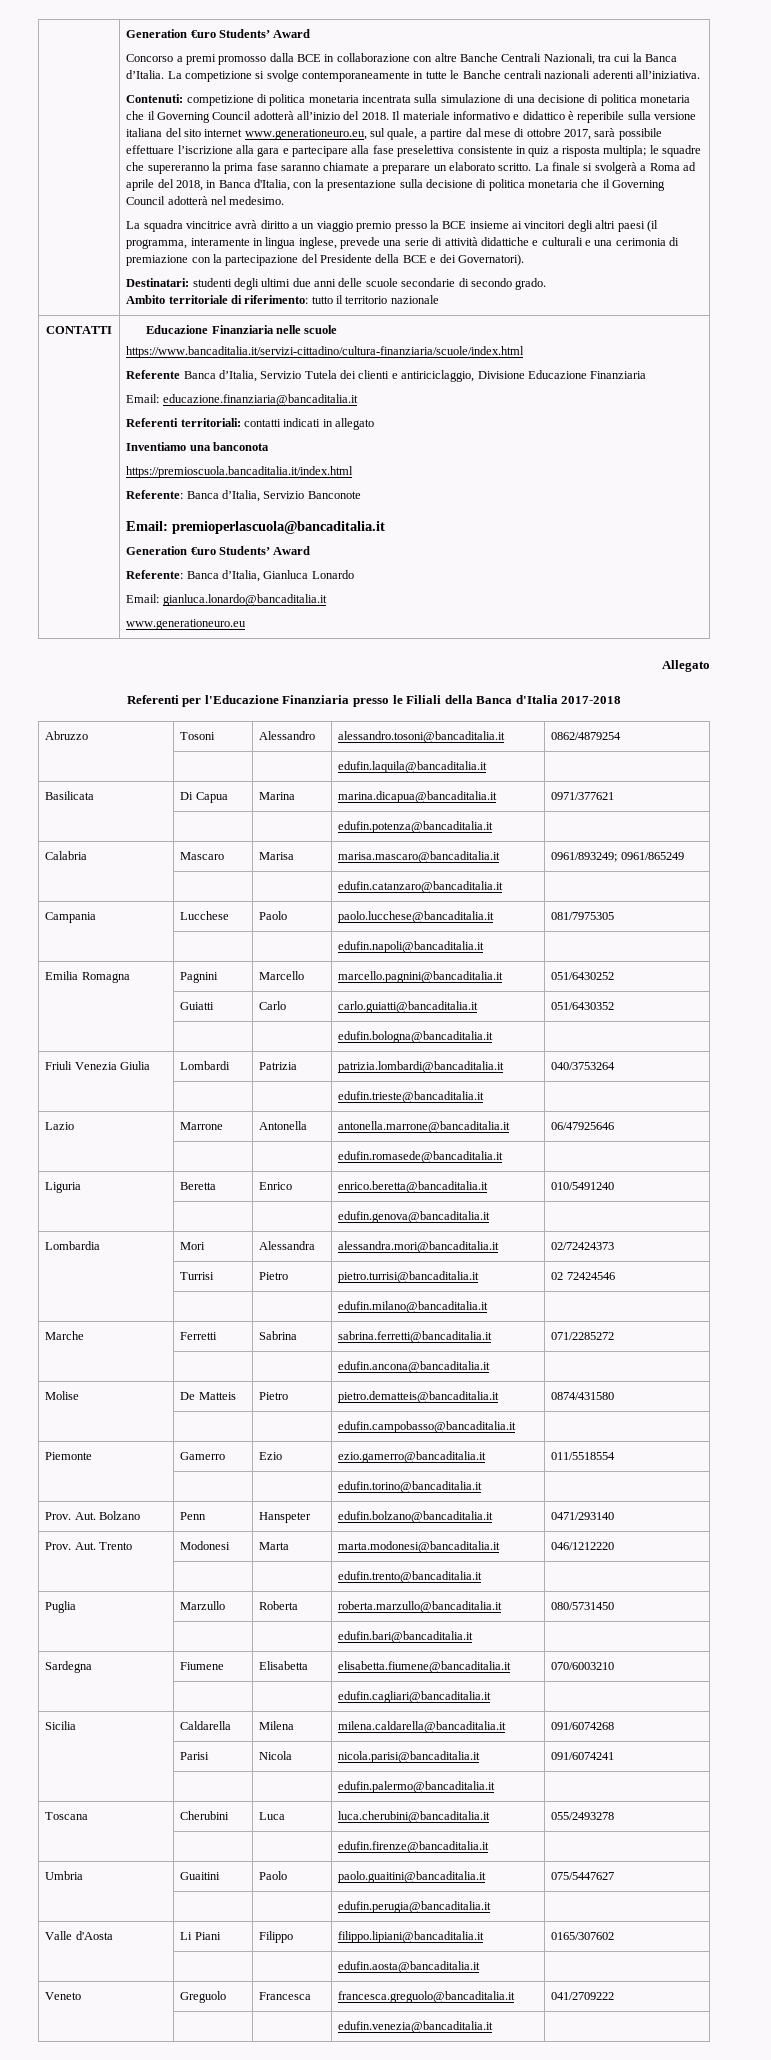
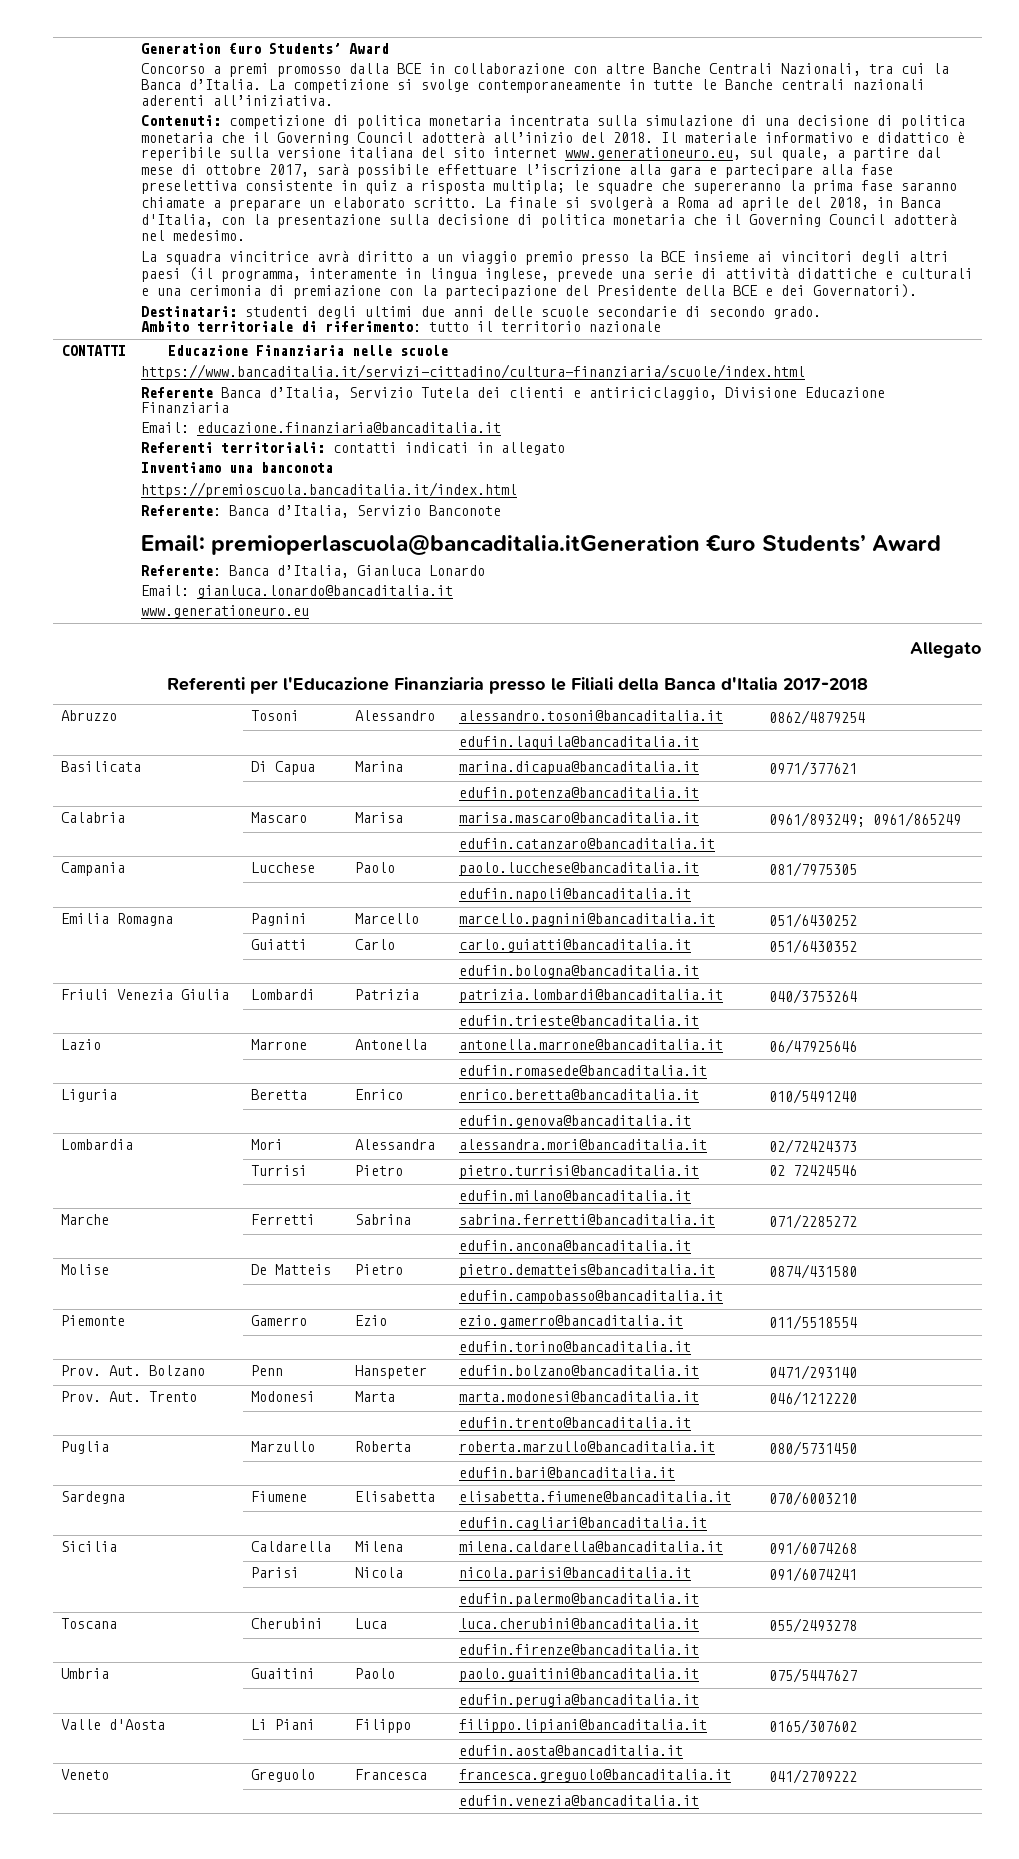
[172,521,386,534] [126,546,188,555] premioperlascuola@bancaditalia.it // Generation -> [211,535,701,555] premioperlascuola@bancaditalia.itGeneration

